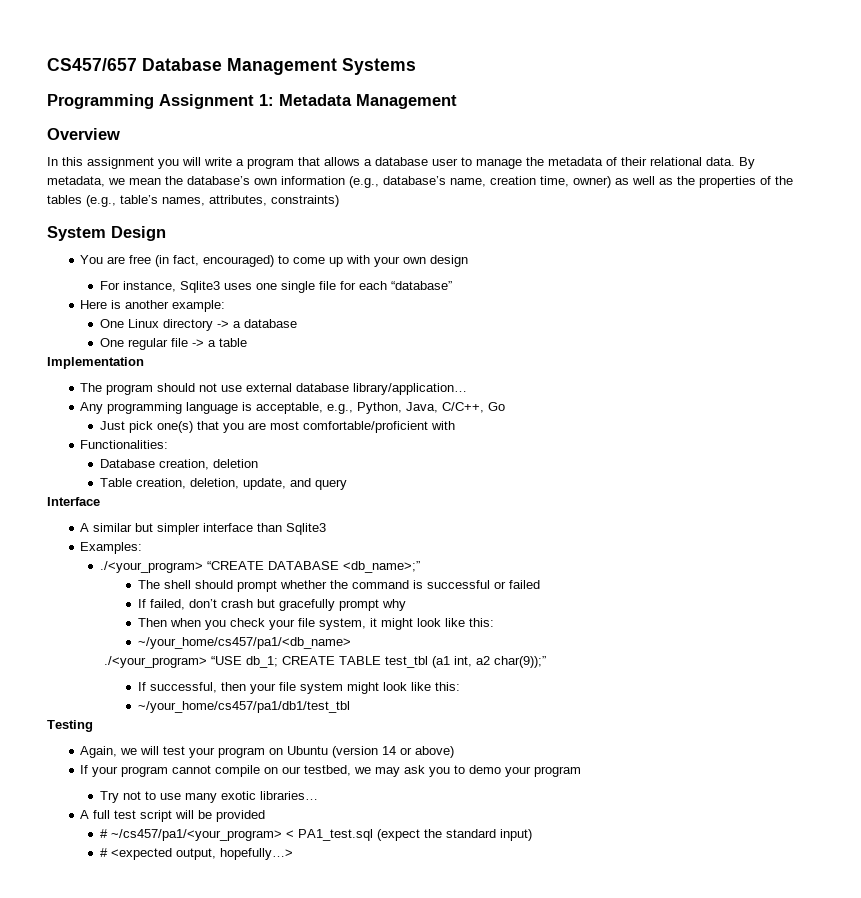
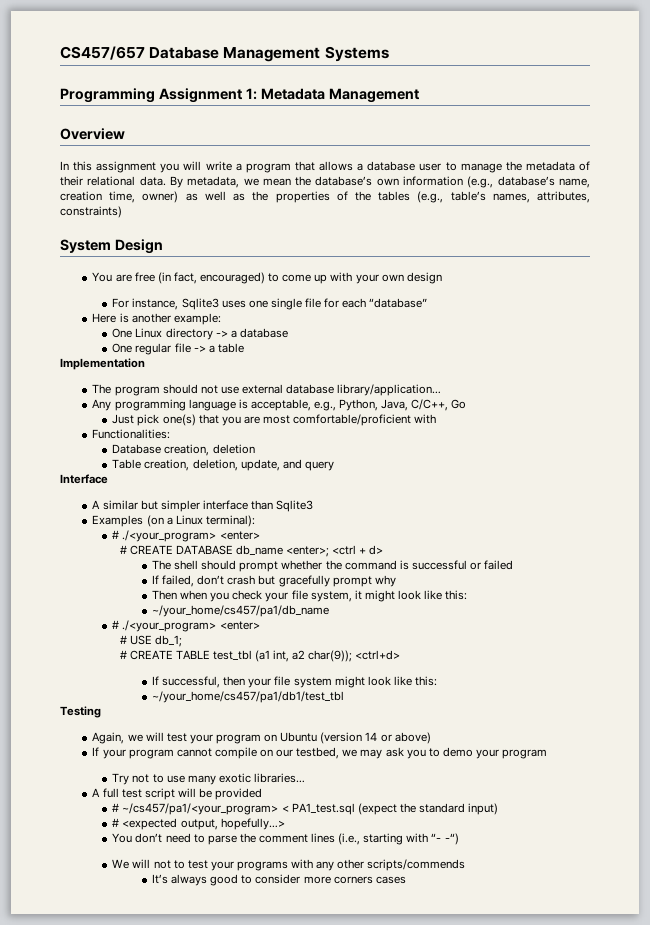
[80,542,143,554] [99,561,420,573] Examples: // ./<your_program> “CREATE DATABASE <db_name>;” -> [92,515,255,527] [112,530,260,542] [119,545,384,557] Examples (on a Linux terminal): // # ./<your_program> <enter> // # CREATE DATABASE db_name <enter>; <ctrl + d>
[137,637,351,649] [104,656,243,668] ~/your_home/cs457/pa1/<db_name> // ./<your_program> “USE -> [151,605,329,617] [112,620,260,632] [119,635,152,645] ~/your_home/cs457/pa1/db_name // # ./<your_program> <enter> // # USE
(279, 662) none -> [119,650,127,659] // #
[494,656,547,668] char(9));” -> [308,650,401,662] char(9)); <ctrl+d>
(293, 854) none -> [112,833,459,845] [112,859,466,871] [151,874,406,886] // You don’t need to parse the comment lines (i.e., starting with “- -“) // We will not to test your programs with any other scripts/commends // It’s always good to consider more corners cases

